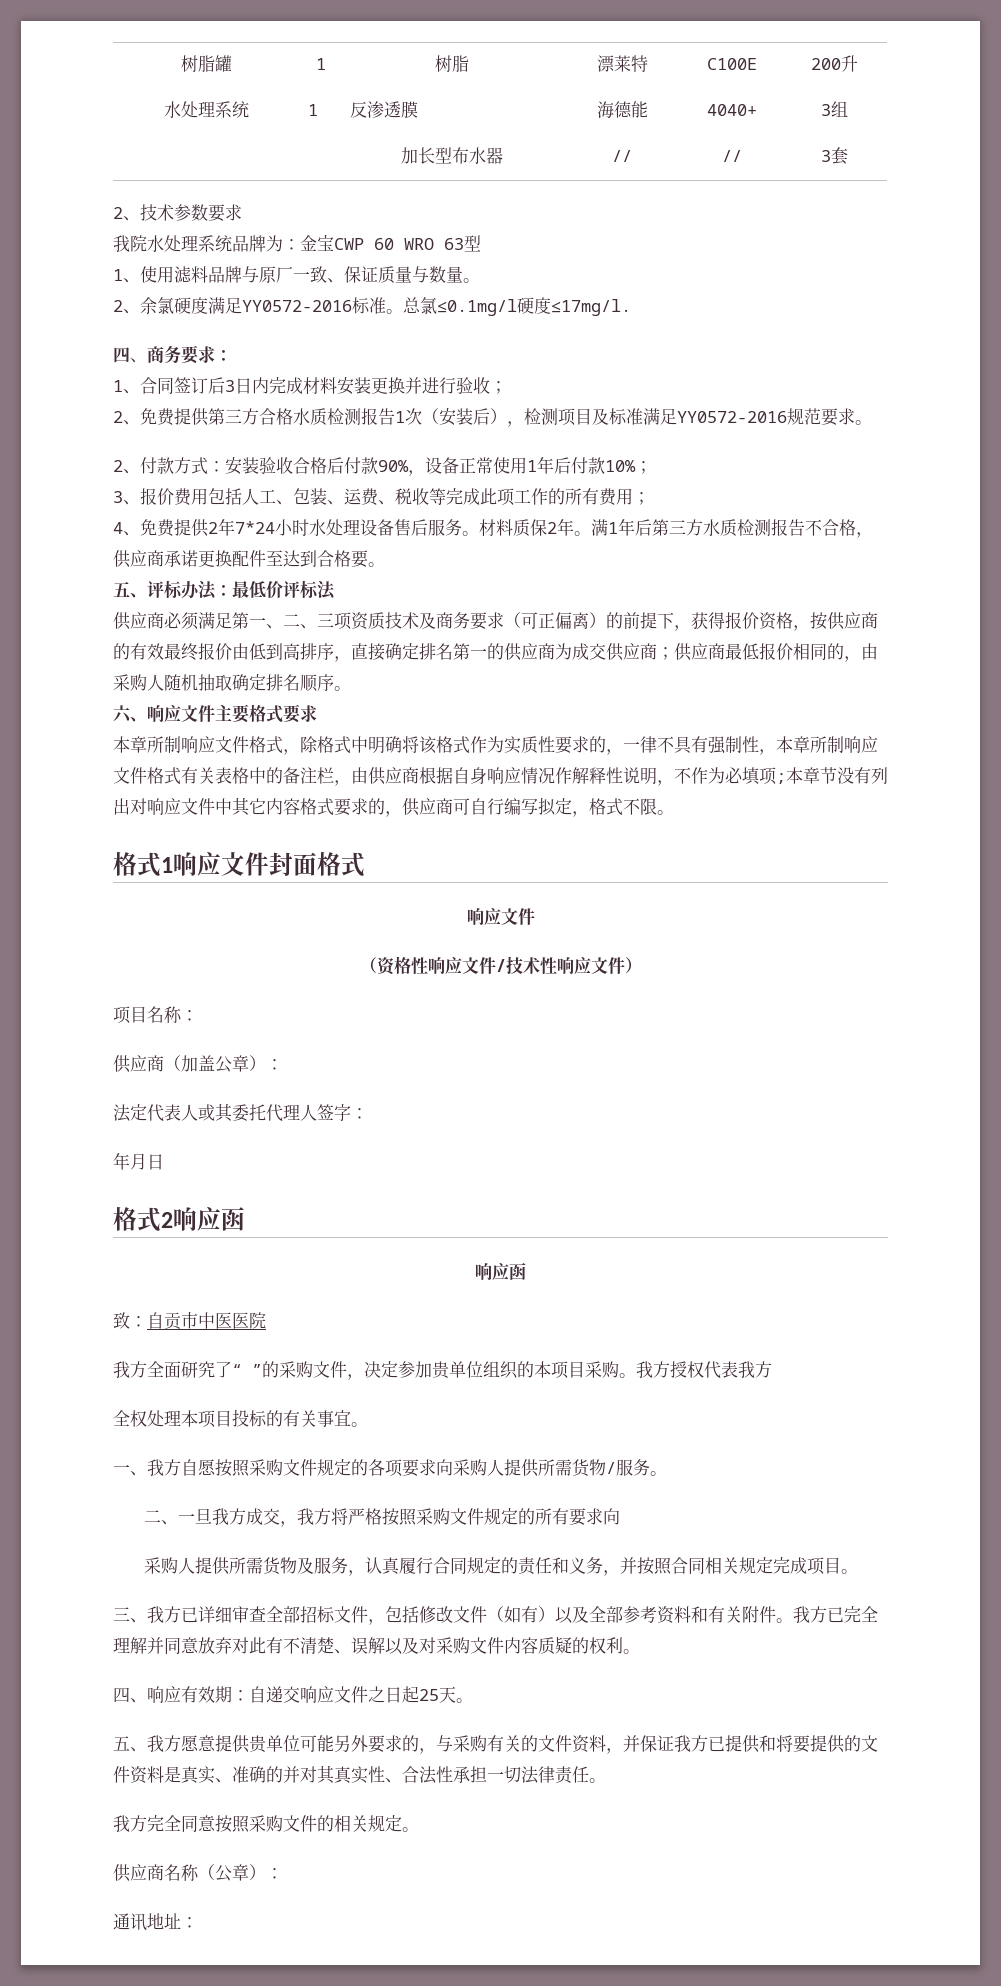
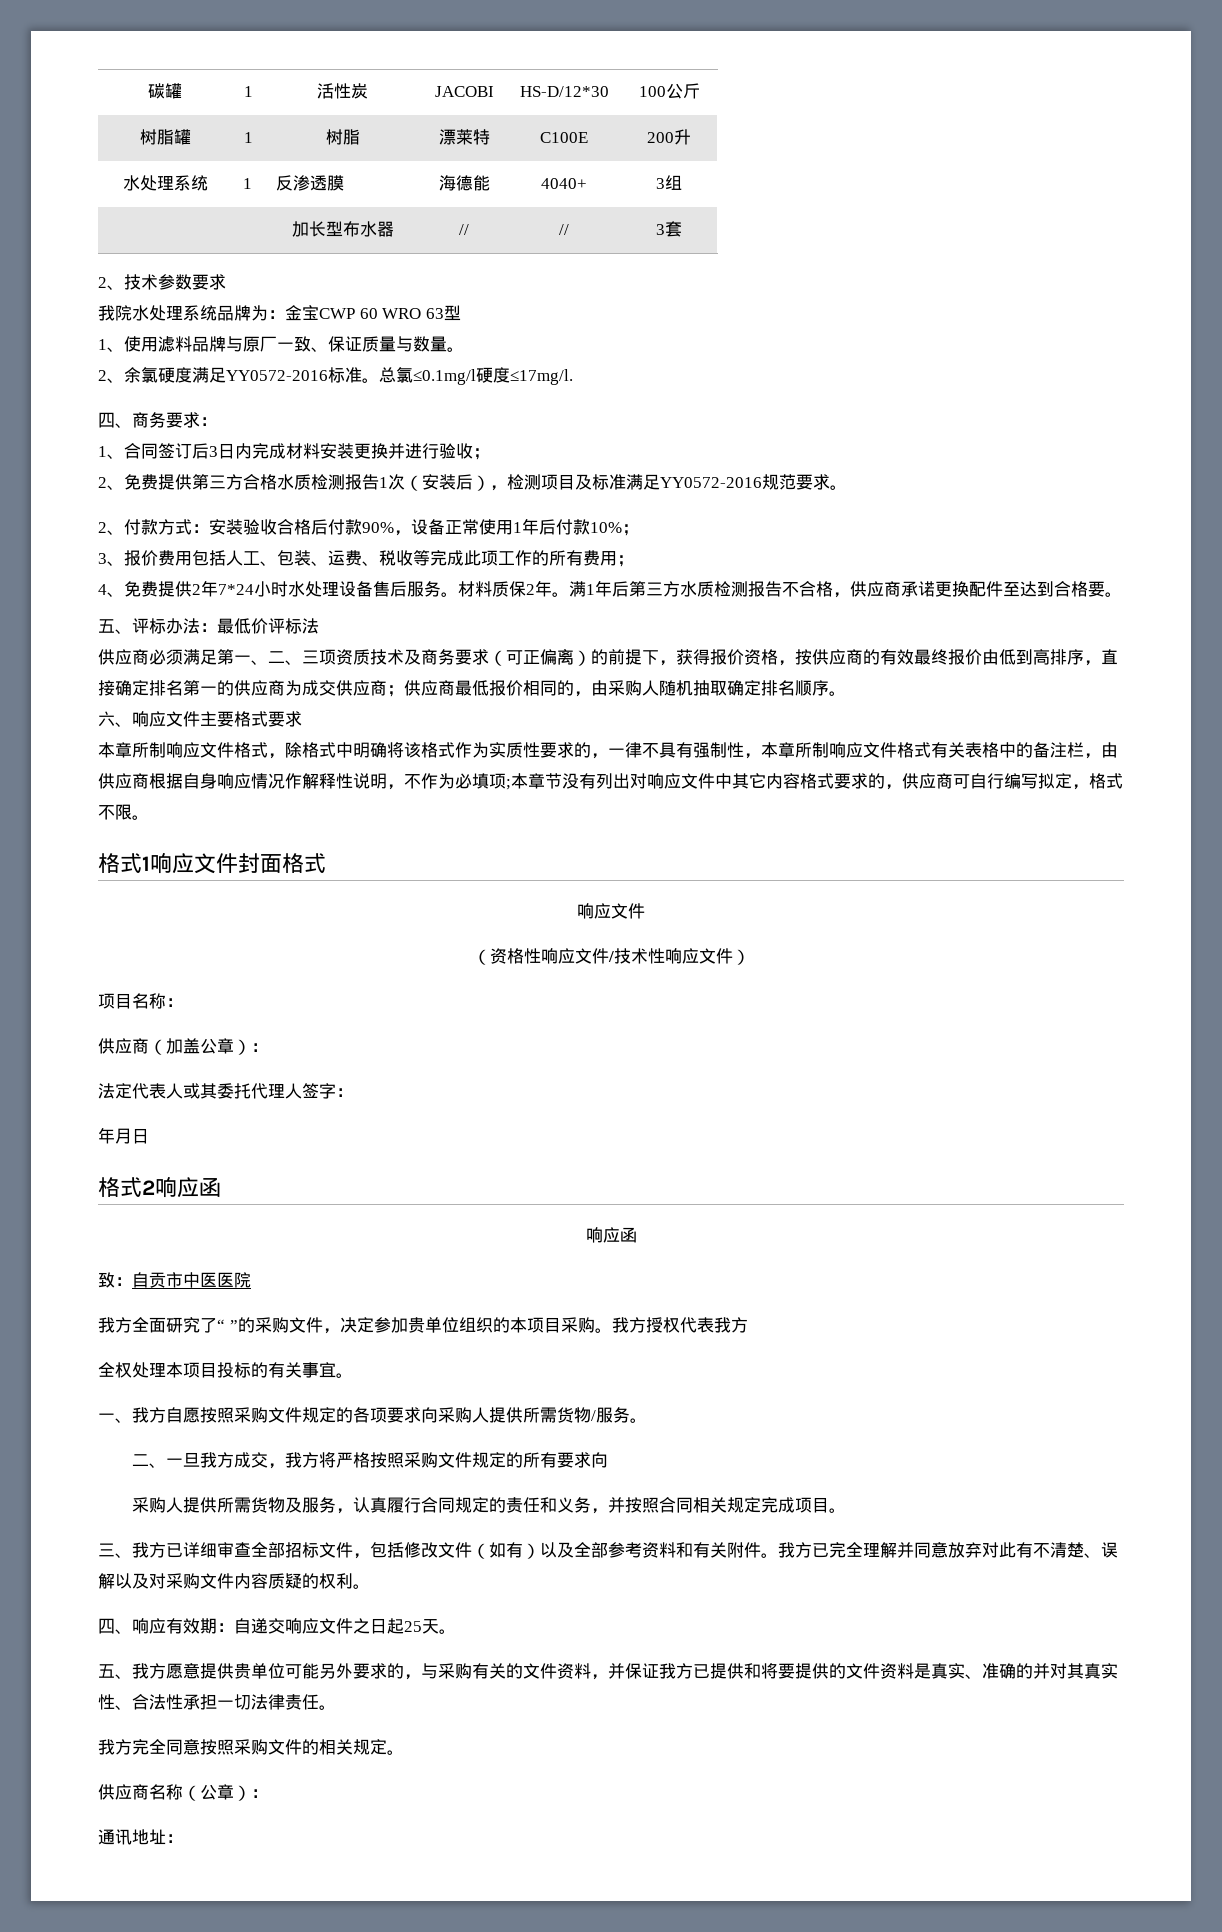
(181, 63) none -> [148,83,182,99] [243,86,253,97] [317,83,368,99] [434,86,494,97] [519,86,609,97] [638,83,700,99] 碳罐 | 1 | 活性炭 | JACOBI | HS-D/12*30 | 100公斤 //

